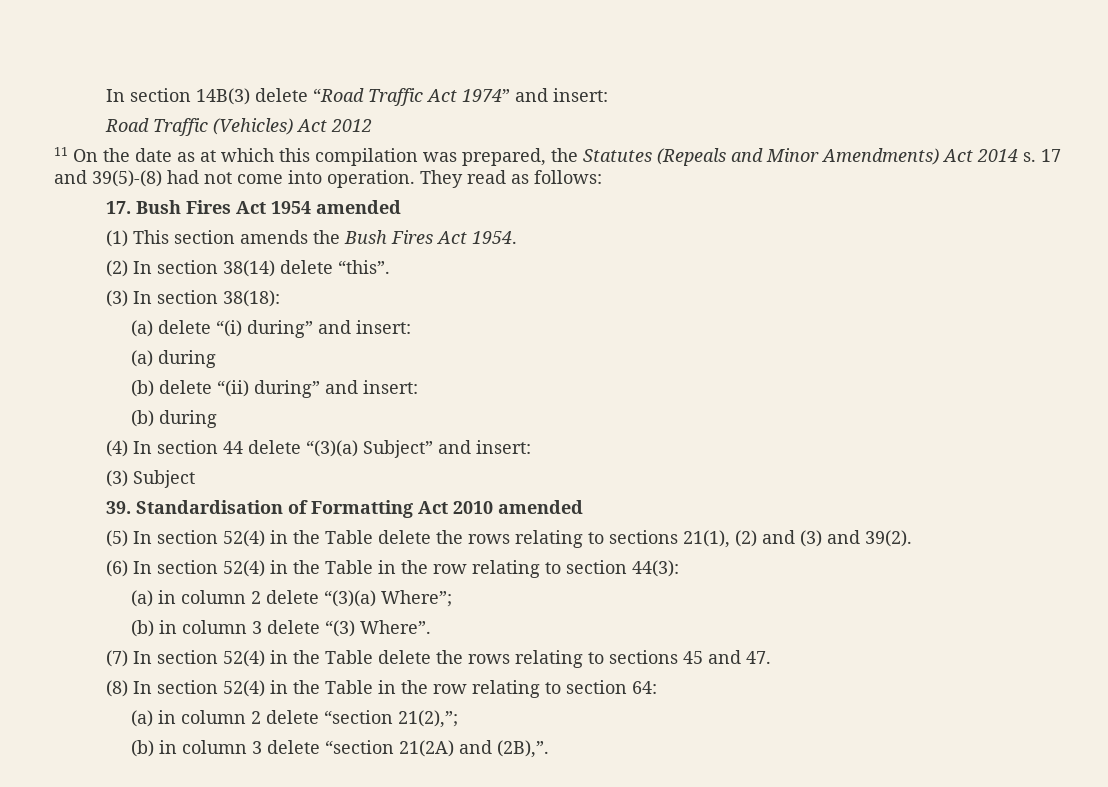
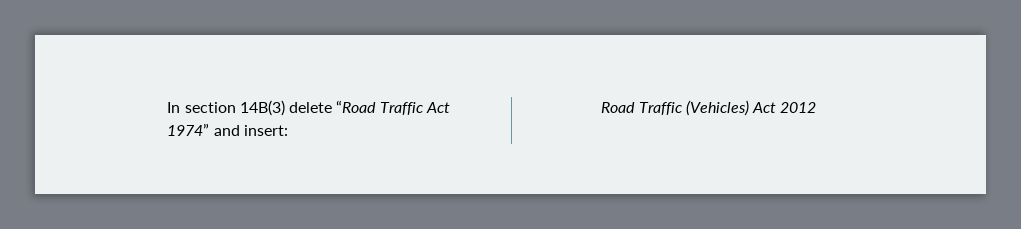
[53,147,1061,166] [53,170,602,188] [105,200,401,214] [105,230,517,247] [105,260,390,277] [105,290,280,307] [131,320,412,338] [131,350,217,368] [131,380,419,398] [131,410,218,428] [105,440,531,458] [105,470,195,488] [105,500,583,518] [105,530,912,548] [105,560,679,578] [131,590,453,607] [131,620,432,637] [105,650,771,668] [105,680,657,698] [131,710,459,728] [131,740,550,758] // 11 On the date as at which this compilation was prepared, the Statutes (Repeals and Minor Amendments) Act 2014 s. 17 and 39(5)-(8) had not come into operation. They read as follows: // 17. Bush Fires Act 1954 amended // (1) This section amends the Bush Fires Act 1954. // (2) In section 38(14) delete “this”. // (3) In section 38(18): // (a) delete “(i) during” and insert: // (a) during // (b) delete “(ii) during” and insert: // (b) during // (4) In section 44 delete “(3)(a) Subject” and insert: // (3) Subject // 39. Standardisation of Formatting Act 2010 amended // (5) In section 52(4) in the Table delete the rows relating to sections 21(1), (2) and (3) and 39(2). // (6) In section 52(4) in the Table in the row relating to section 44(3): // (a) in column 2 delete “(3)(a) Where”; // (b) in column 3 delete “(3) Where”. // (7) In section 52(4) in the Table delete the rows relating to sections 45 and 47. // (8) In section 52(4) in the Table in the row relating to section 64: // (a) in column 2 delete “section 21(2),”; // (b) in column 3 delete “section 21(2A) and (2B),”. -> (817, 107) none

